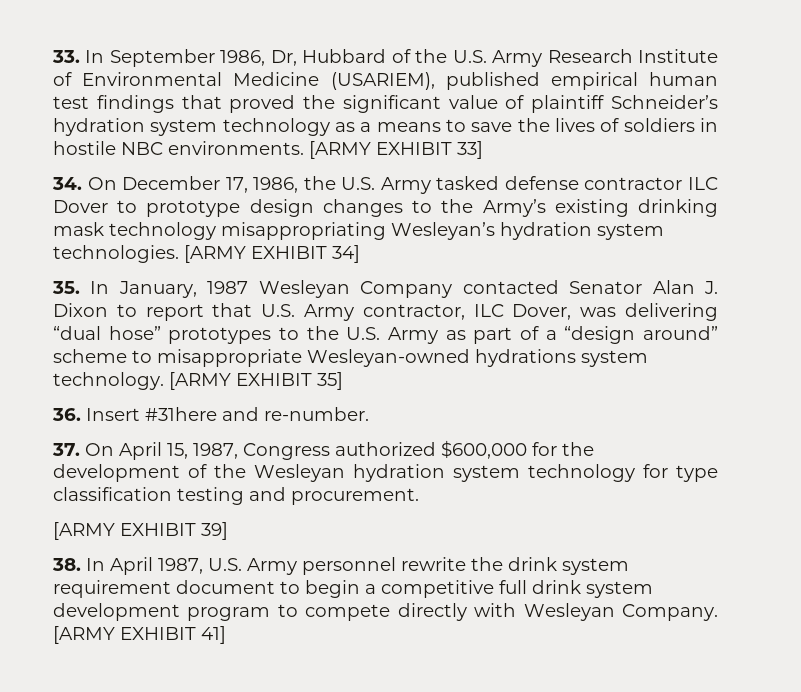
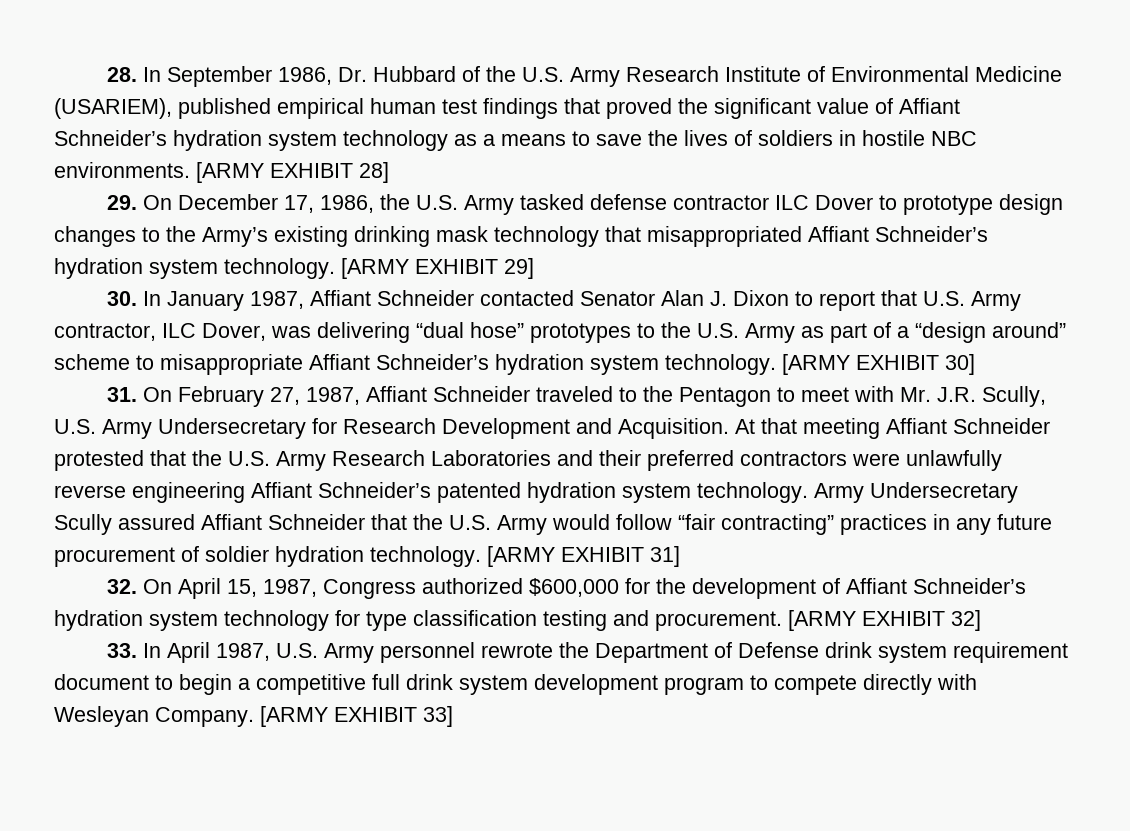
[52,50,80,63] 33. -> [106,67,137,82] 28.
[270,50,297,66] Dr, -> [337,67,367,82] Dr.
[531,95,605,113] plaintiff -> [899,98,960,114] Affiant
[457,141,483,159] [52,177,82,190] 33] // 34. -> [359,162,389,183] [106,195,137,210] 28] // 29.
[221,222,664,240] [53,245,360,263] [52,280,453,298] misappropriating Wesleyan’s hydration system technologies. [ARMY EXHIBIT 34] // 35. In January, 1987 Wesleyan Company -> [605,226,988,247] [54,258,534,279] [106,290,474,311] that misappropriated Affiant Schneider’s hydration system technology. [ARMY EXHIBIT 29] // 30. In January 1987, Affiant Schneider
[307,349,648,367] [53,372,343,390] [52,407,369,421] [52,443,80,456] Wesleyan-owned hydrations system technology. [ARMY EXHIBIT 35] // 36. Insert #31here and re-number. // 37. -> [309,354,975,375] [106,386,1046,407] [54,418,1050,439] [54,450,1002,471] [54,482,1018,503] [54,514,1052,535] [54,546,680,567] [106,579,137,594] Affiant Schneider’s hydration system technology. [ARMY EXHIBIT 30] // 31. On February 27, 1987, Affiant Schneider traveled to the Pentagon to meet with Mr. J.R. Scully, U.S. Army Undersecretary for Research Development and Acquisition. At that meeting Affiant Schneider protested that the U.S. Army Research Laboratories and their preferred contractors were unlawfully reverse engineering Affiant Schneider’s patented hydration system technology. Army Undersecretary Scully assured Affiant Schneider that the U.S. Army would follow “fair contracting” practices in any future procurement of soldier hydration technology. [ARMY EXHIBIT 31] // 32.
[214,464,345,482] the Wesleyan -> [845,578,1026,594] Affiant Schneider’s
[53,522,228,540] [52,558,81,571] // [ARMY EXHIBIT 39] // 38. -> [788,610,981,631] [106,643,137,658] [ARMY EXHIBIT 32] // 33.
[401,557,503,571] rewrite the -> [480,642,819,663] rewrote the Department of Defense
[201,626,226,644] 41] -> [423,706,453,727] 33]

